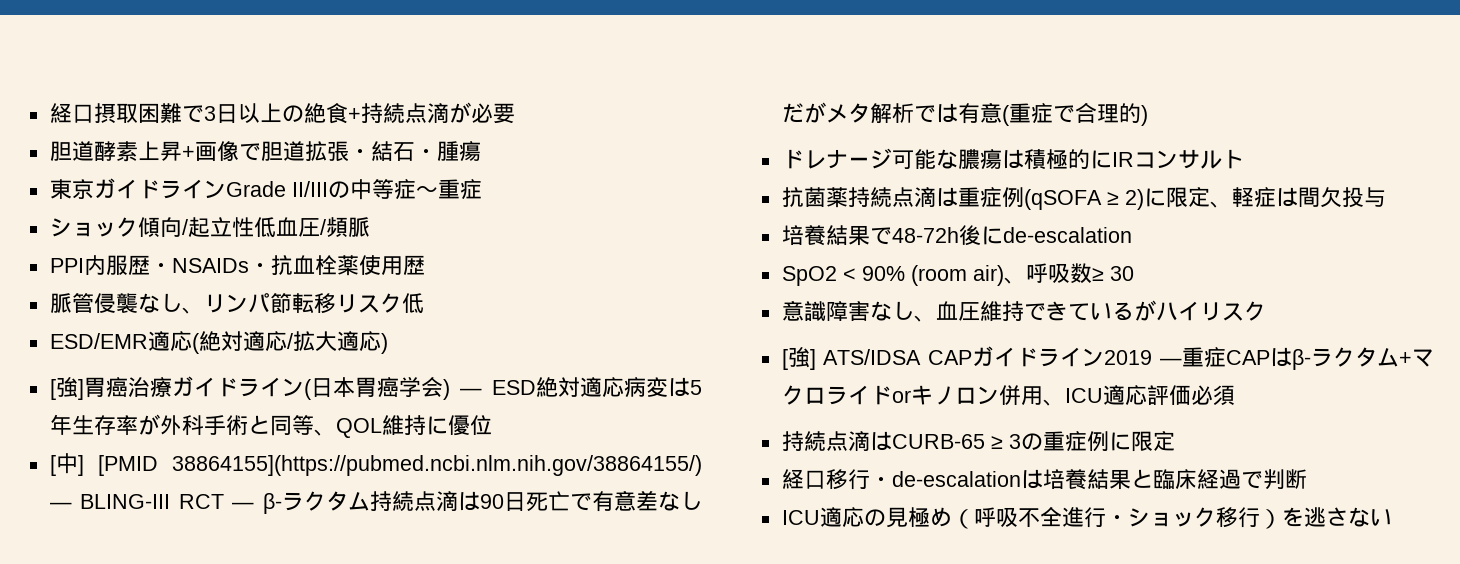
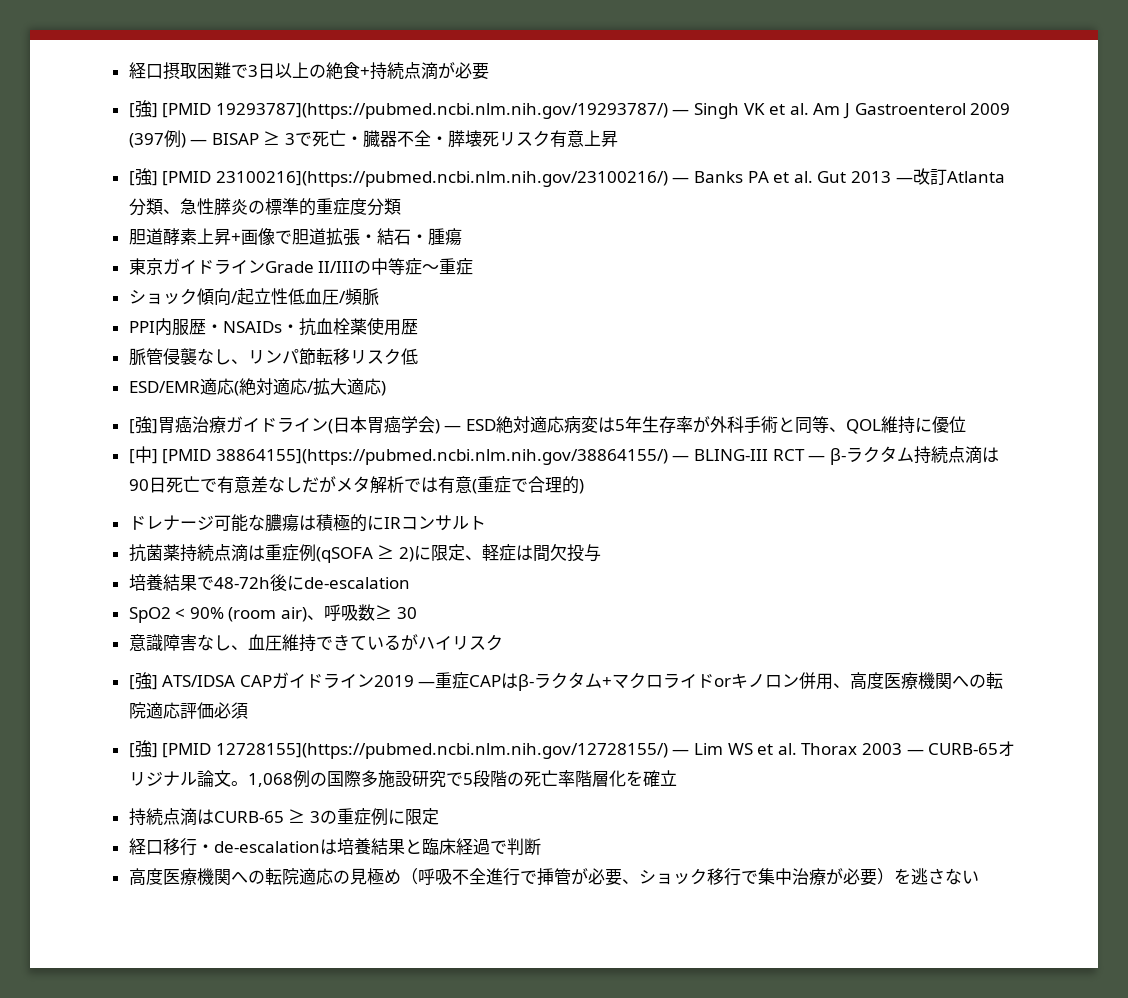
(515, 113) none -> [128,100,1011,119] [128,130,619,148] [128,168,1005,187] [128,198,401,216] // [強] [PMID 19293787](https://pubmed.ncbi.nlm.nih.gov/19293787/) — Singh VK et al. Am J Gastroenterol 2009 (397例) — BISAP ≥ 3で死亡・臓器不全・膵壊死リスク有意上昇 // [強] [PMID 23100216](https://pubmed.ncbi.nlm.nih.gov/23100216/) — Banks PA et al. Gut 2013 —改訂Atlanta分類、急性膵炎の標準的重症度分類
[1064,384,1235,406] ICU適応評価必須 -> [850,672,1004,690] [128,702,248,719] [128,740,1016,759] [128,770,677,788] 高度医療機関への転院適応評価必須 // [強] [PMID 12728155](https://pubmed.ncbi.nlm.nih.gov/12728155/) — Lim WS et al. Thorax 2003 — CURB-65オリジナル論文。1,068例の国際多施設研究で5段階の死亡率階層化を確立
[781,510,820,525] ICU -> [128,868,299,886] 高度医療機関への転院
[1105,507,1260,528] ・ショック移行 -> [519,868,877,886] で挿管が必要、ショック移行で集中治療が必要

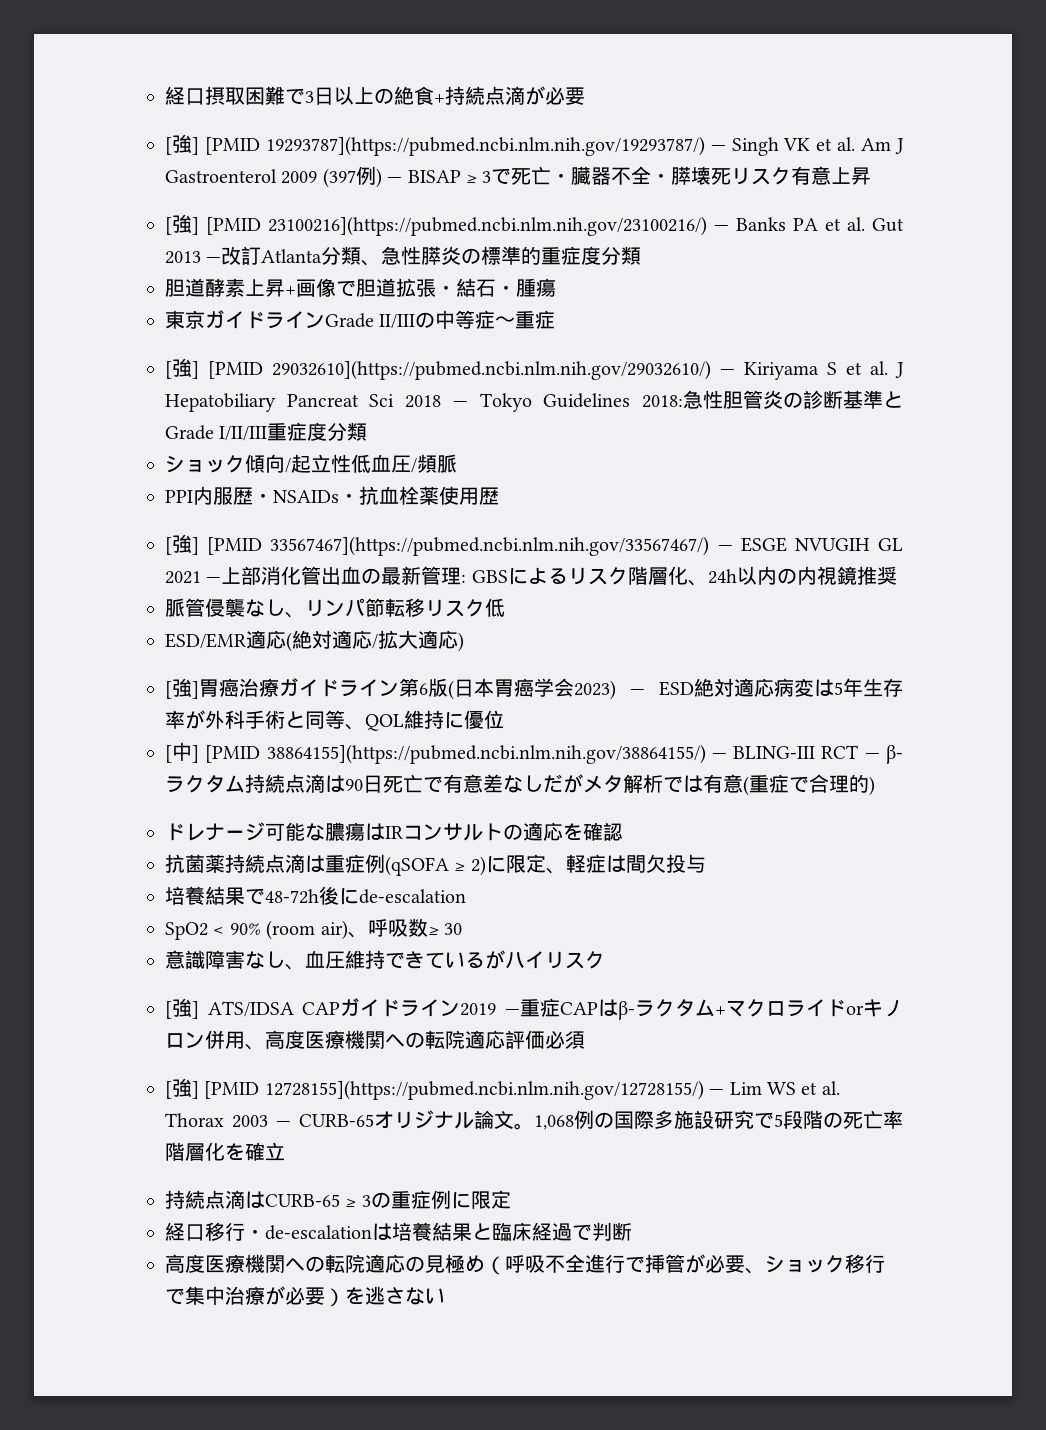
(474, 266) none -> [165,358,904,380] [165,390,903,412] [165,422,368,441] // [強] [PMID 29032610](https://pubmed.ncbi.nlm.nih.gov/29032610/) — Kiriyama S et al. J Hepatobiliary Pancreat Sci 2018 — Tokyo Guidelines 2018:急性胆管炎の診断基準とGrade I/II/III重症度分類
(418, 327) none -> [165,534,903,556] [165,566,897,586] // [強] [PMID 33567467](https://pubmed.ncbi.nlm.nih.gov/33567467/) — ESGE NVUGIH GL 2021 —上部消化管出血の最新管理: GBSによるリスク階層化、24h以内の内視鏡推奨
(328, 424) none -> [399,678,448,697] 第6版
[434,419,440,434] ) -> [574,680,616,700] 2023)
[315,514,384,532] 積極的に -> (385, 832) none
(486, 523) none -> [503,822,623,841] の適応を確認

